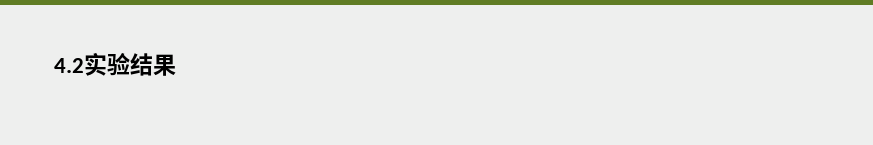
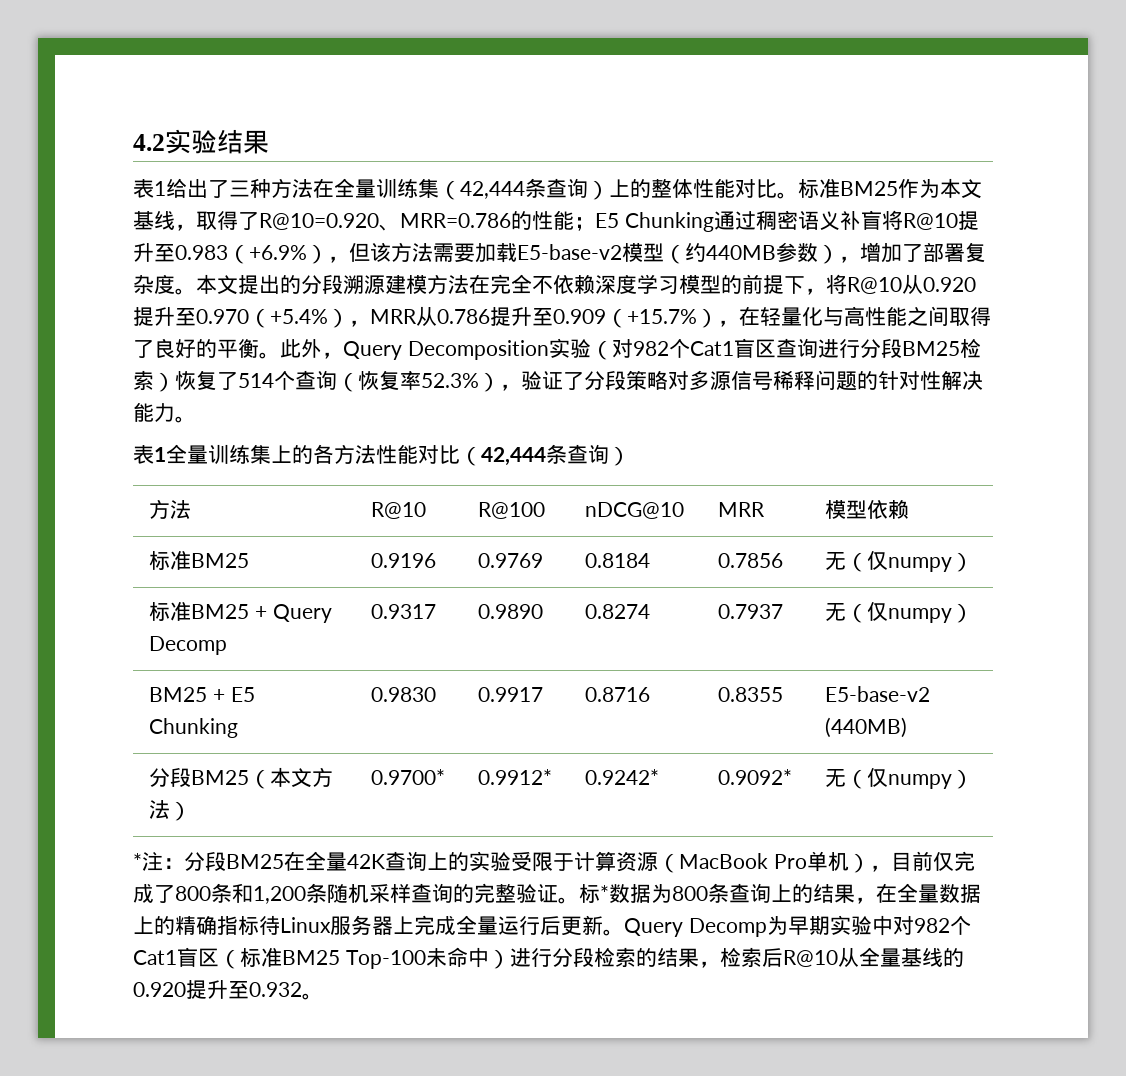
(176, 65) none -> [133,178,982,200] [133,210,979,232] [133,242,986,264] [133,274,976,295] [133,306,991,328] [133,338,981,360] [133,370,983,392] [133,402,196,423] [133,444,630,466] [149,499,192,519] [371,502,427,519] [478,502,546,519] [585,502,685,519] [718,502,766,517] [825,500,910,519] [149,550,250,570] [371,553,437,568] [478,553,544,568] [585,553,651,568] [718,553,784,568] [825,551,974,572] [149,601,332,623] [149,636,228,655] [371,604,437,619] [478,604,544,619] [585,604,651,619] [718,604,784,619] [825,602,974,623] [149,687,255,702] [149,718,239,738] [371,687,437,702] [478,687,544,702] [585,687,651,702] [718,687,784,702] [825,686,931,702] [825,717,908,738] [149,767,334,789] [149,800,192,821] [371,769,446,785] [478,769,553,785] [585,769,660,785] [718,769,793,785] [825,768,974,789] [133,851,975,873] [133,883,981,904] [133,915,971,937] [133,947,964,969] [133,980,323,1000] // 表1给出了三种方法在全量训练集（42,444条查询）上的整体性能对比。标准BM25作为本文基线，取得了R@10=0.920、MRR=0.786的性能；E5 Chunking通过稠密语义补盲将R@10提升至0.983（+6.9%），但该方法需要加载E5-base-v2模型（约440MB参数），增加了部署复杂度。本文提出的分段溯源建模方法在完全不依赖深度学习模型的前提下，将R@10从0.920提升至0.970（+5.4%），MRR从0.786提升至0.909（+15.7%），在轻量化与高性能之间取得了良好的平衡。此外，Query Decomposition实验（对982个Cat1盲区查询进行分段BM25检索）恢复了514个查询（恢复率52.3%），验证了分段策略对多源信号稀释问题的针对性解决能力。 // 表1全量训练集上的各方法性能对比（42,444条查询） // 方法 | R@10 | R@100 | nDCG@10 | MRR | 模型依赖 // 标准BM25 | 0.9196 | 0.9769 | 0.8184 | 0.7856 | 无（仅numpy） // 标准BM25 + Query Decomp | 0.9317 | 0.9890 | 0.8274 | 0.7937 | 无（仅numpy） // BM25 + E5 Chunking | 0.9830 | 0.9917 | 0.8716 | 0.8355 | E5-base-v2 (440MB) // 分段BM25（本文方法） | 0.9700* | 0.9912* | 0.9242* | 0.9092* | 无（仅numpy） // *注：分段BM25在全量42K查询上的实验受限于计算资源（MacBook Pro单机），目前仅完成了800条和1,200条随机采样查询的完整验证。标*数据为800条查询上的结果，在全量数据上的精确指标待Linux服务器上完成全量运行后更新。Query Decomp为早期实验中对982个Cat1盲区（标准BM25 Top-100未命中）进行分段检索的结果，检索后R@10从全量基线的0.920提升至0.932。

